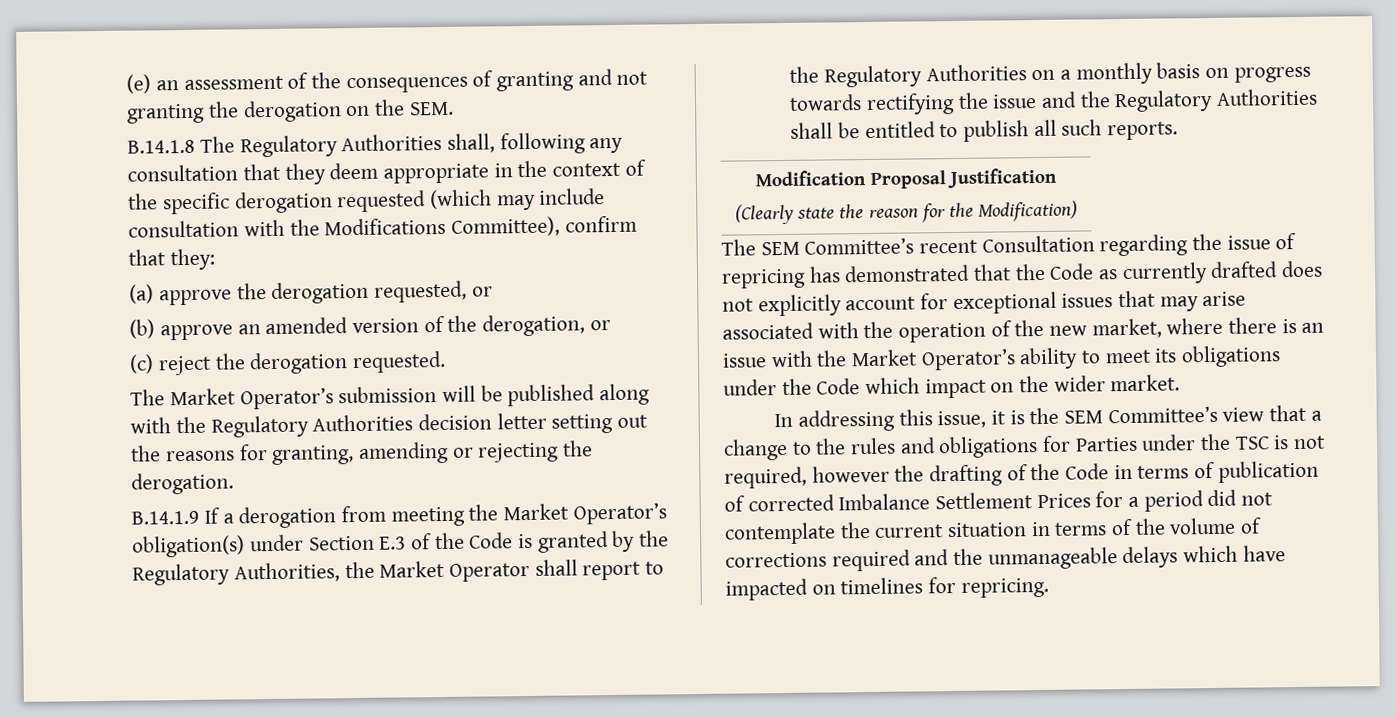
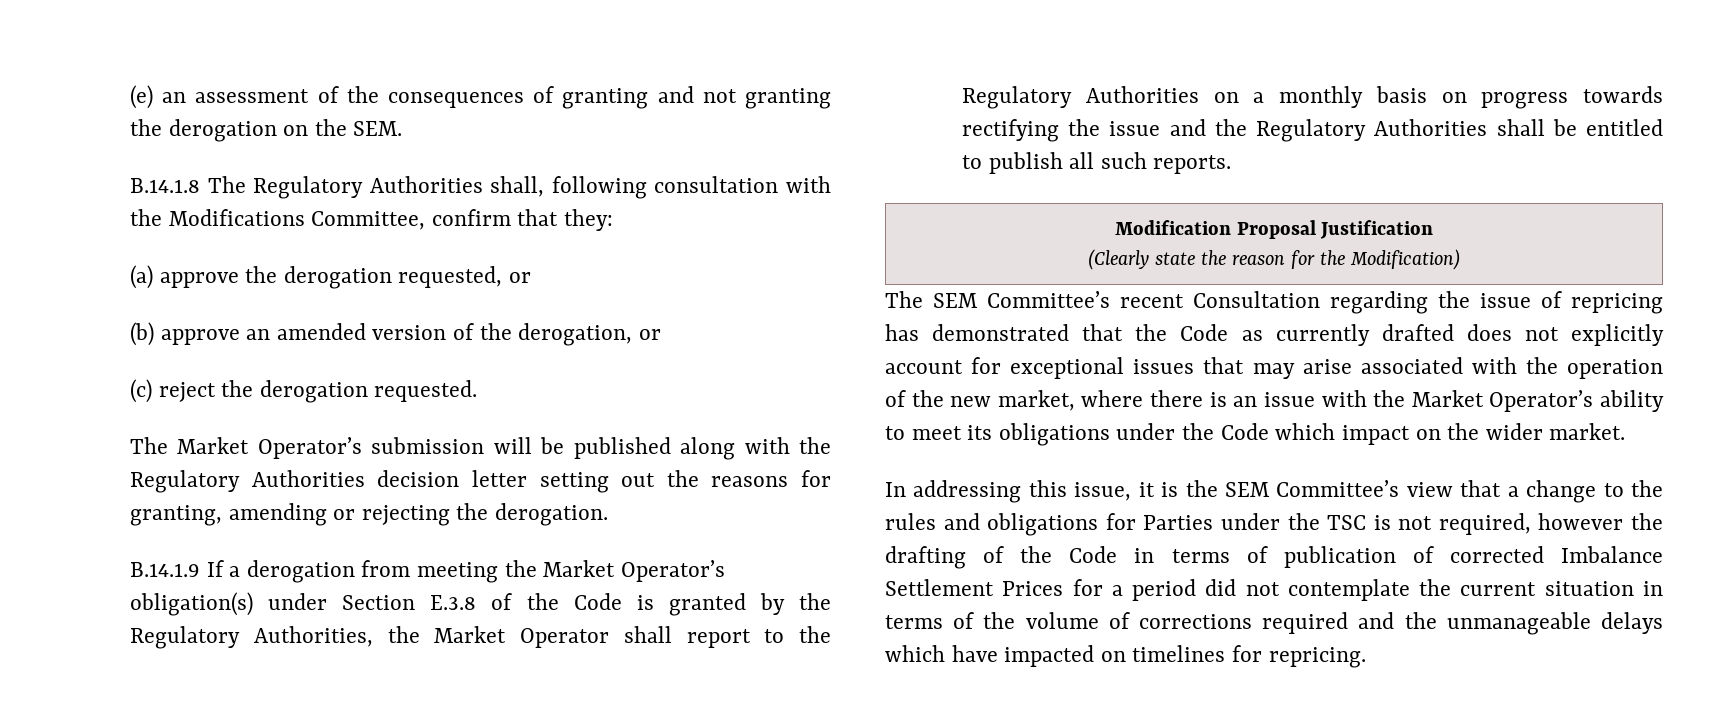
[589,137,624,154] [127,159,646,185] [128,188,606,215] any consultation that they deem appropriate in the context of the specific derogation requested (which may include -> (647, 187) none
[451,216,561,237] Committee), -> [311,211,426,230] Committee,
[379,536,407,550] E.3 -> [430,595,477,610] E.3.8

